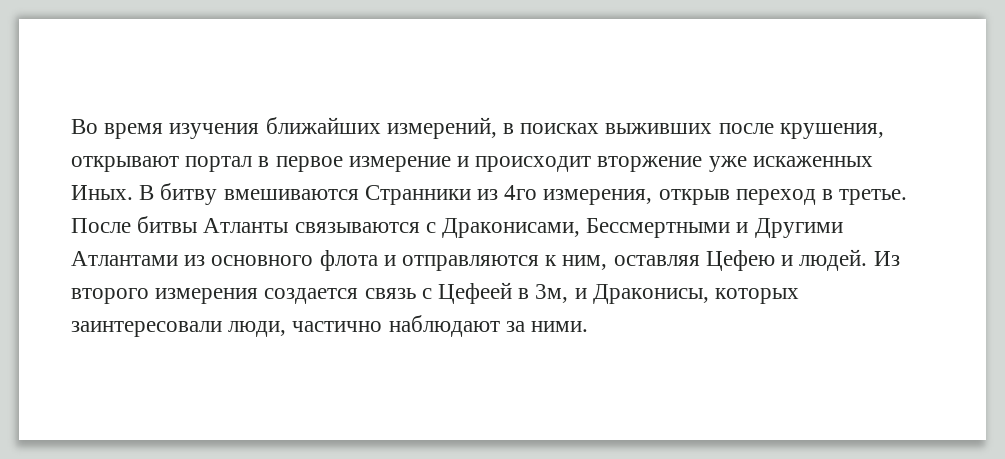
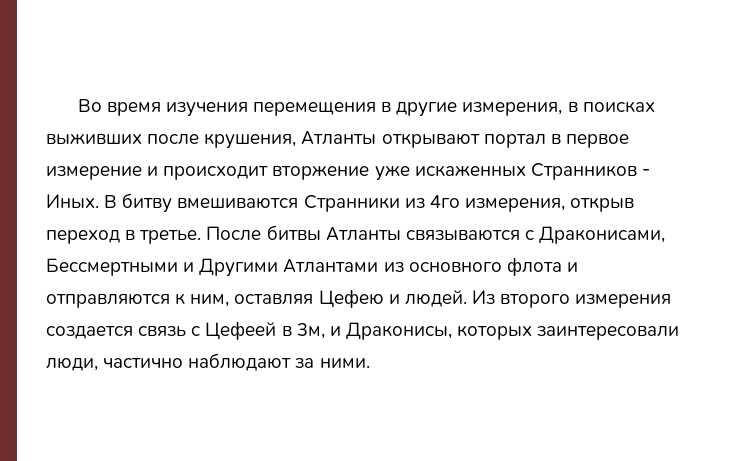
[265,117,497,139] ближайших измерений, -> [253,102,563,117] перемещения в другие измерения,
(884, 131) none -> [301,131,377,145] Атланты
(873, 161) none -> [530,163,650,180] Странников -

